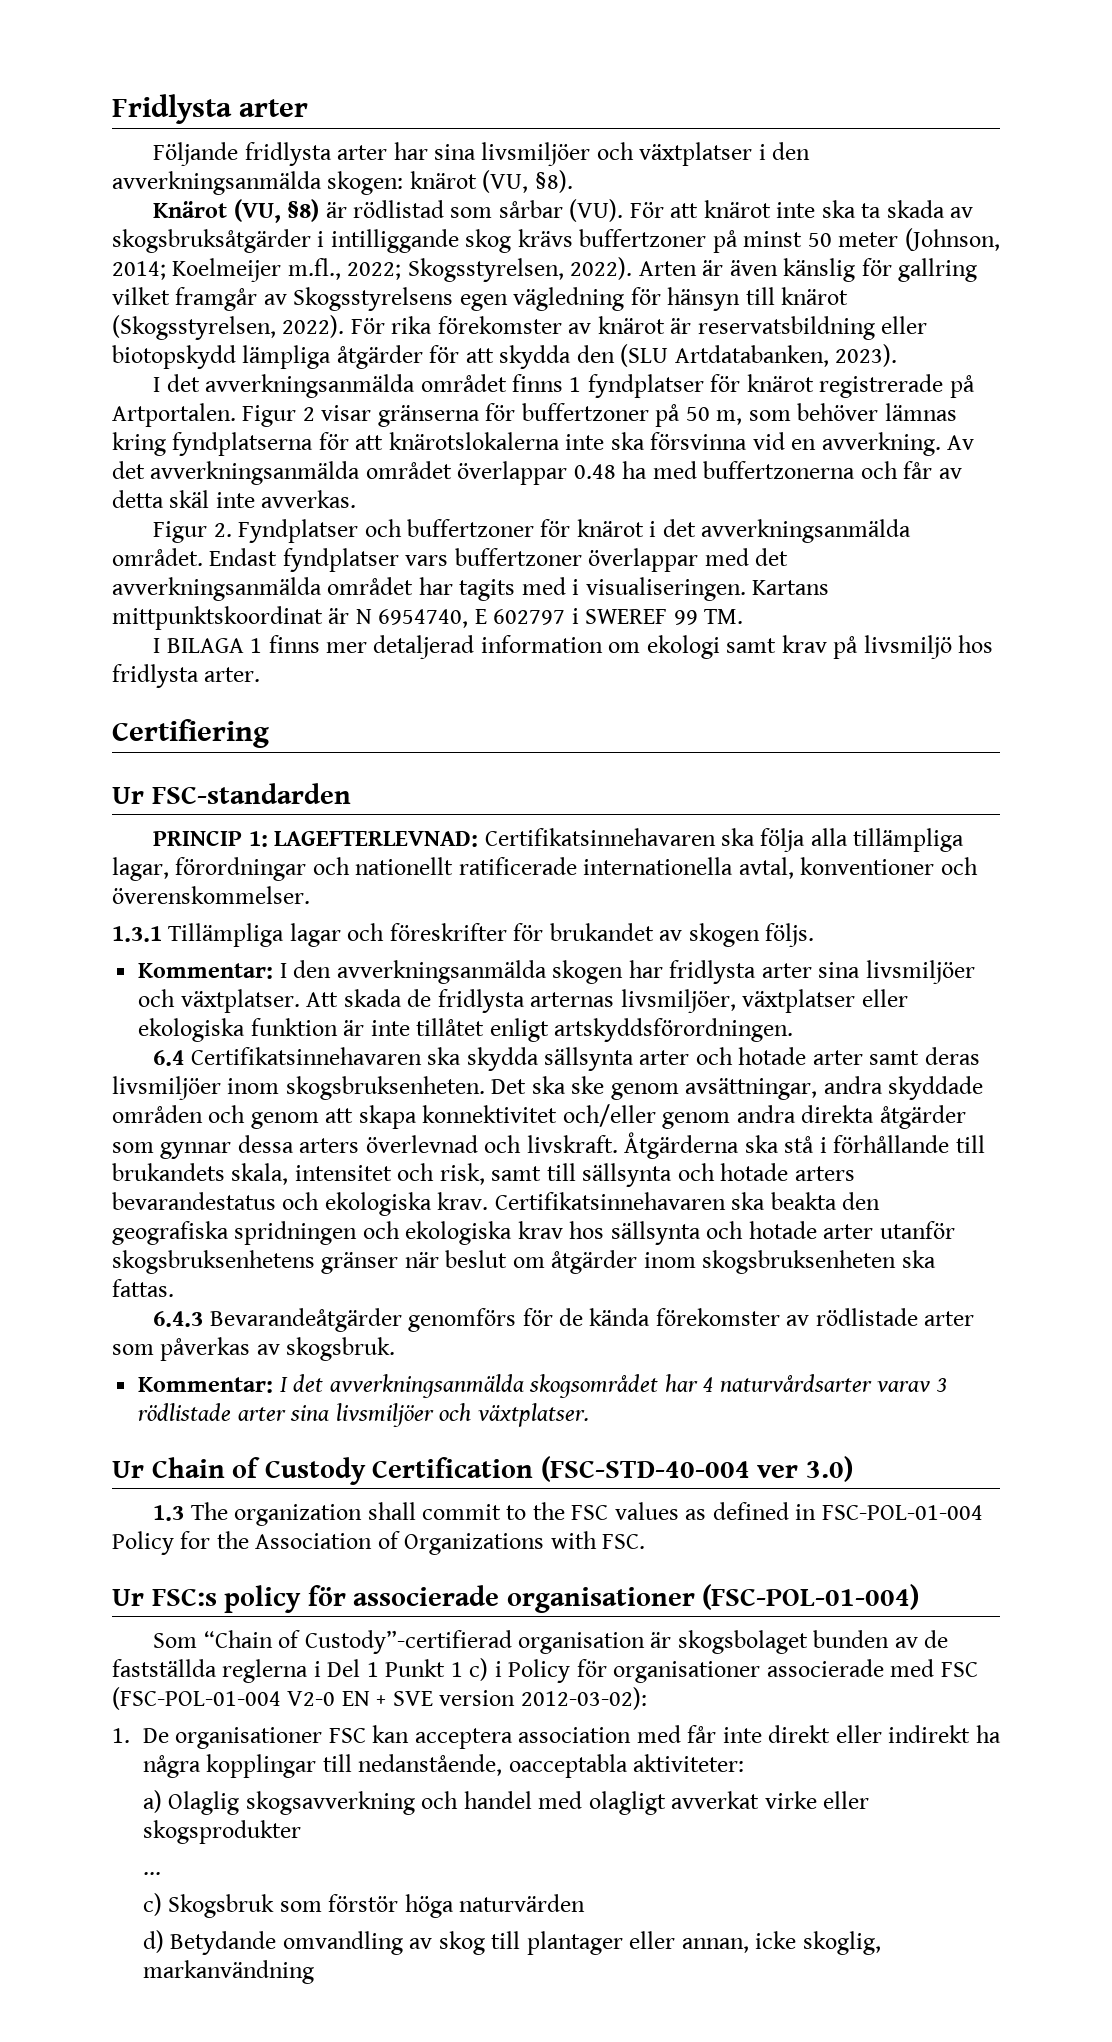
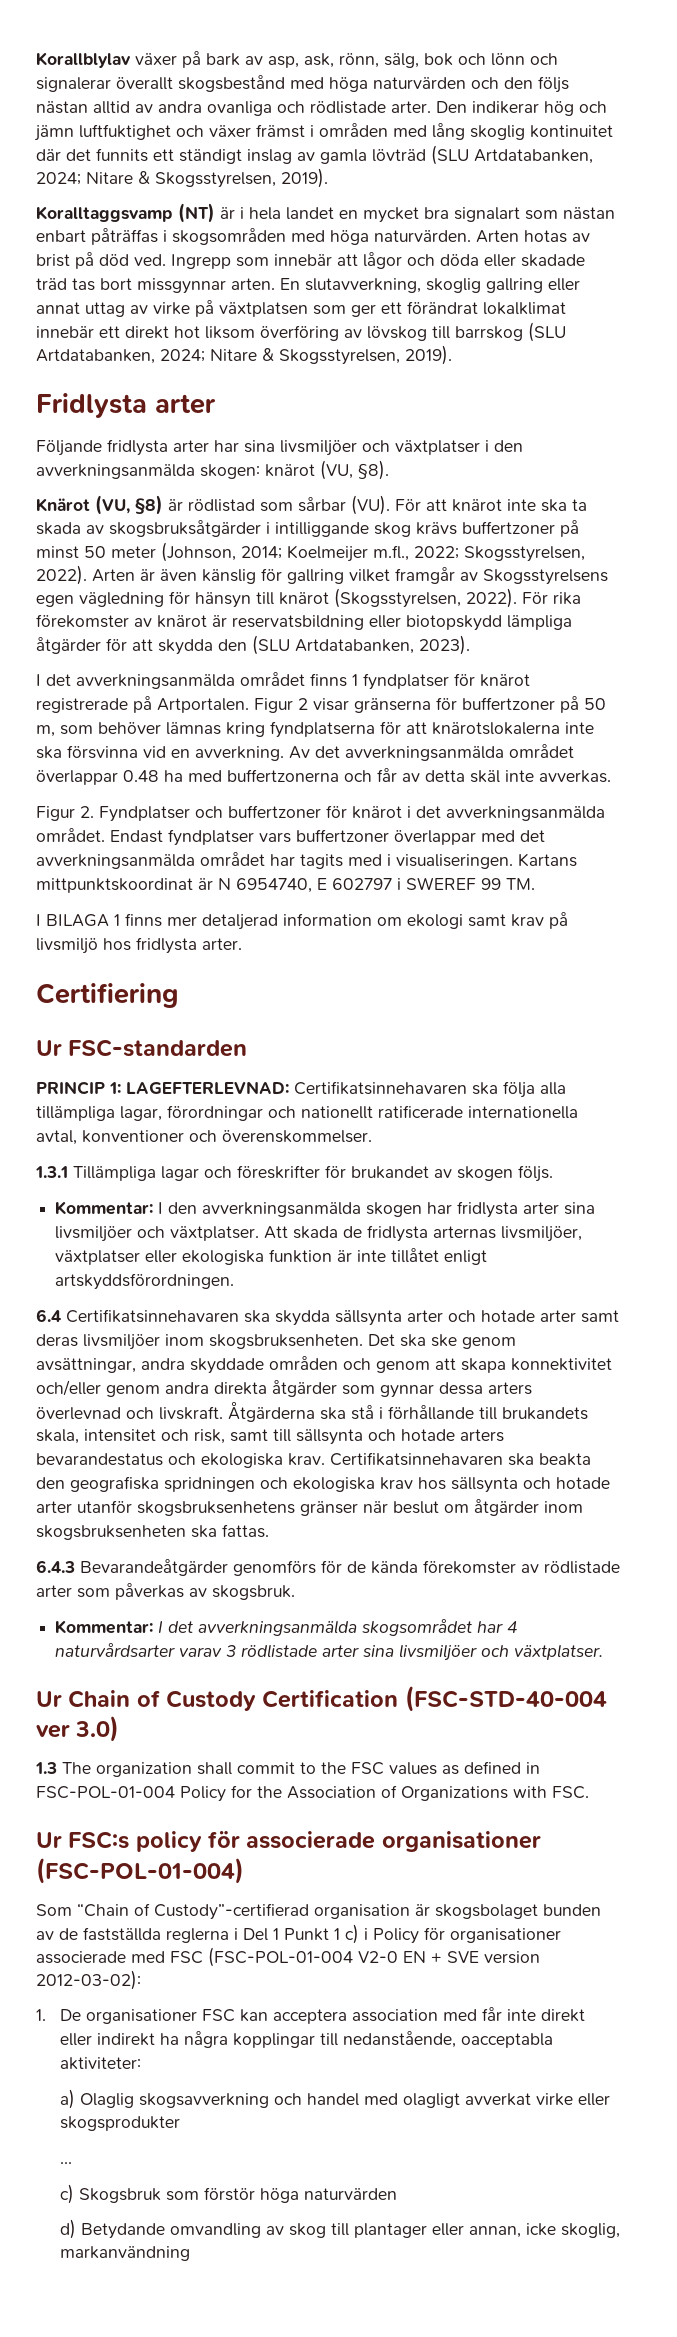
(112, 109) none -> [36,51,558,68] [36,75,569,93] [36,101,607,116] [34,123,613,141] [36,145,593,165] [36,168,328,188] [36,203,615,223] [36,228,590,245] [36,252,585,269] [36,278,580,294] [36,300,566,317] [36,322,566,342] [36,345,452,365] Korallblylav växer på bark av asp, ask, rönn, sälg, bok och lönn och signalerar överallt skogsbestånd med höga naturvärden och den följs nästan alltid av andra ovanliga och rödlistade arter. Den indikerar hög och jämn luftfuktighet och växer främst i områden med lång skoglig kontinuitet där det funnits ett ständigt inslag av gamla lövträd (SLU Artdatabanken, 2024; Nitare & Skogsstyrelsen, 2019). // Koralltaggsvamp (NT) är i hela landet en mycket bra signalart som nästan enbart påträffas i skogsområden med höga naturvärden. Arten hotas av brist på död ved. Ingrepp som innebär att lågor och döda eller skadade träd tas bort missgynnar arten. En slutavverkning, skoglig gallring eller annat uttag av virke på växtplatsen som ger ett förändrat lokalklimat innebär ett direkt hot liksom överföring av lövskog till barrskog (SLU Artdatabanken, 2024; Nitare & Skogsstyrelsen, 2019). //

